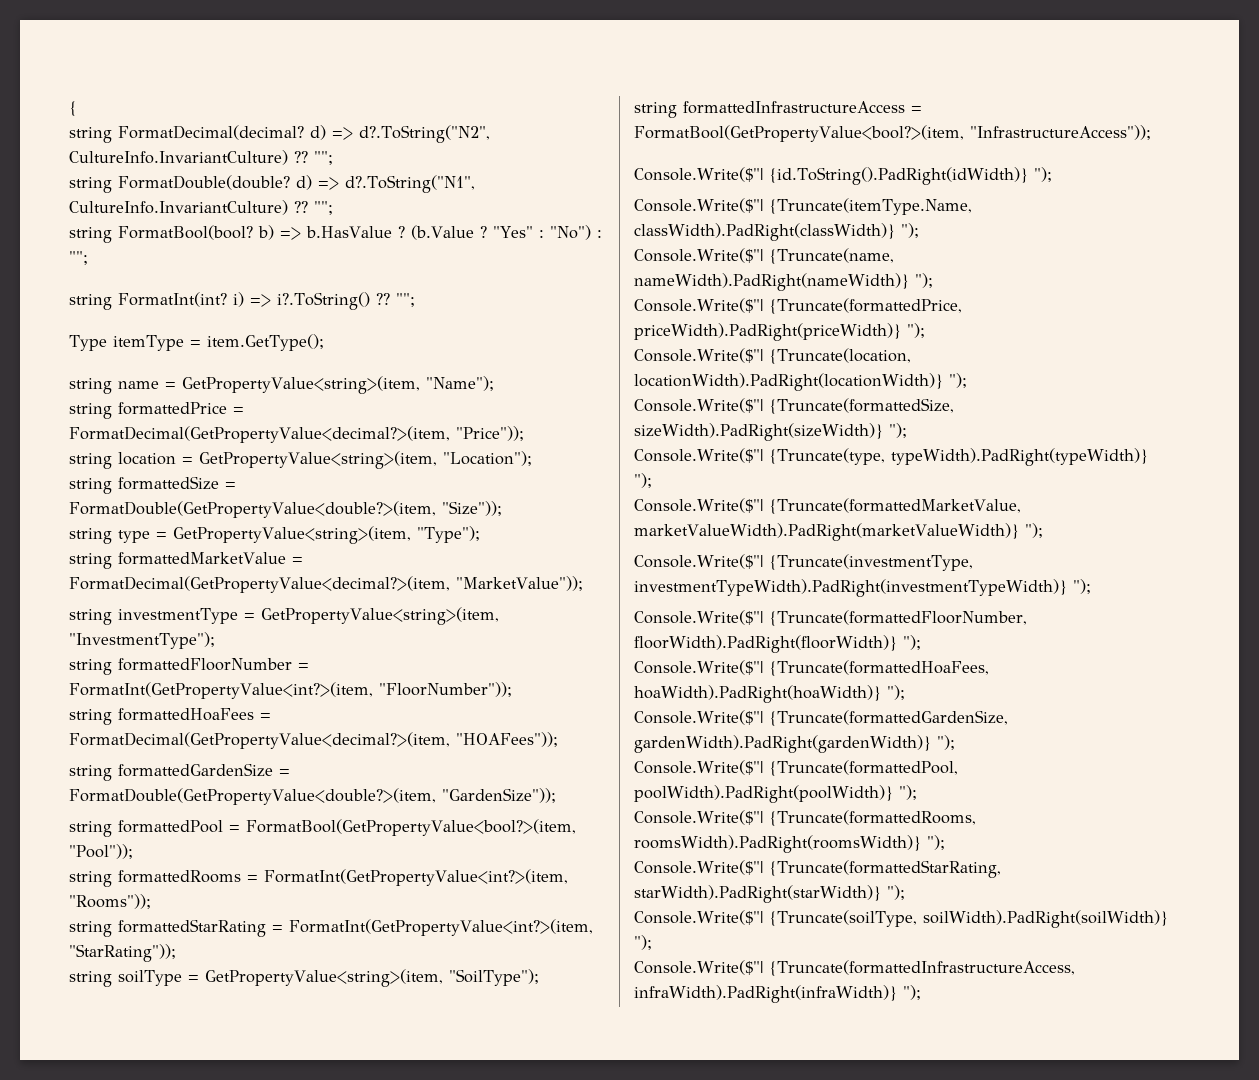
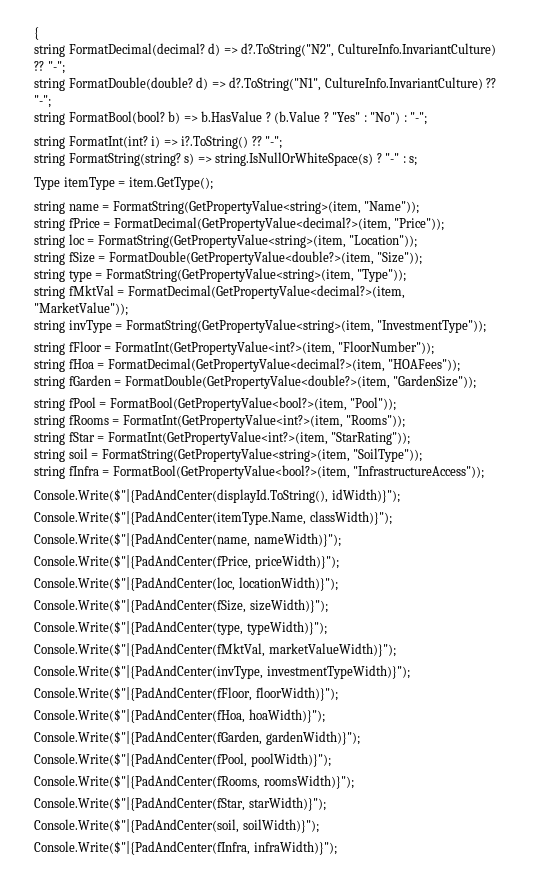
[314,151,333,165] ""; -> [47,61,65,74] "-";
[314,201,333,215] ""; -> [34,95,51,108] "-";
[69,251,88,265] ""; -> [410,112,428,125] "-";
[395,293,415,307] ""; -> [265,136,283,149] [34,152,418,166] "-"; // string FormatString(string? s) => string.IsNullOrWhiteSpace(s) ? "-" : s;
[182,376,494,394] [69,402,227,419] GetPropertyValue<string>(item, "Name"); // string formattedPrice -> [112,200,420,214] [34,218,100,231] FormatString(GetPropertyValue<string>(item, "Name")); // string fPrice
[118,451,532,469] [69,476,219,494] location = GetPropertyValue<string>(item, "Location"); // string formattedSize -> [68,234,418,248] [34,252,95,265] loc = FormatString(GetPropertyValue<string>(item, "Location")); // string fSize
[173,526,480,544] [69,552,286,569] GetPropertyValue<string>(item, "Type"); // string formattedMarketValue -> [105,268,407,282] [34,285,114,299] FormatString(GetPropertyValue<string>(item, "Type")); // string fMktVal
[118,607,499,625] [69,632,215,649] [69,658,292,675] investmentType = GetPropertyValue<string>(item, "InvestmentType"); // string formattedFloorNumber -> [68,319,487,333] [34,341,102,355] invType = FormatString(GetPropertyValue<string>(item, "InvestmentType")); // string fFloor
[118,708,254,721] formattedHoaFees -> [68,359,94,369] fHoa
[118,763,273,777] formattedGardenSize -> [68,375,111,386] fGarden
[118,820,223,833] formattedPool -> [68,397,96,408] fPool
[118,870,241,883] formattedRooms -> [68,415,109,425] fRooms
[118,919,266,937] formattedStarRating -> [68,432,95,442] fStar
[118,969,539,987] [634,101,905,118] soilType = GetPropertyValue<string>(item, "SoilType"); // string formattedInfrastructureAccess -> [68,448,423,462] [34,466,99,479] soil = FormatString(GetPropertyValue<string>(item, "SoilType")); // string fInfra
[634,167,1052,185] [634,198,972,215] [634,223,919,241] [634,248,894,264] [634,273,933,291] [634,298,962,314] [634,323,925,341] [634,348,911,364] [634,373,967,391] [634,398,954,414] [634,423,907,441] [634,448,1148,466] [634,473,652,488] [634,498,1021,514] [634,523,1043,541] [634,554,973,571] [634,579,1091,597] [634,610,1027,626] [634,635,921,653] [634,660,989,676] [634,685,905,703] [634,710,1008,726] [634,735,955,753] [634,760,958,776] [634,785,917,803] [634,810,976,826] [634,835,945,853] [634,860,1001,878] [634,885,905,903] [634,910,1168,928] [634,935,652,950] [634,960,1075,976] [634,985,921,1003] Console.Write($"| {id.ToString().PadRight(idWidth)} "); // Console.Write($"| {Truncate(itemType.Name, classWidth).PadRight(classWidth)} "); // Console.Write($"| {Truncate(name, nameWidth).PadRight(nameWidth)} "); // Console.Write($"| {Truncate(formattedPrice, priceWidth).PadRight(priceWidth)} "); // Console.Write($"| {Truncate(location, locationWidth).PadRight(locationWidth)} "); // Console.Write($"| {Truncate(formattedSize, sizeWidth).PadRight(sizeWidth)} "); // Console.Write($"| {Truncate(type, typeWidth).PadRight(typeWidth)} "); // Console.Write($"| {Truncate(formattedMarketValue, marketValueWidth).PadRight(marketValueWidth)} "); // Console.Write($"| {Truncate(investmentType, investmentTypeWidth).PadRight(investmentTypeWidth)} "); // Console.Write($"| {Truncate(formattedFloorNumber, floorWidth).PadRight(floorWidth)} "); // Console.Write($"| {Truncate(formattedHoaFees, hoaWidth).PadRight(hoaWidth)} "); // Console.Write($"| {Truncate(formattedGardenSize, gardenWidth).PadRight(gardenWidth)} "); // Console.Write($"| {Truncate(formattedPool, poolWidth).PadRight(poolWidth)} "); // Console.Write($"| {Truncate(formattedRooms, roomsWidth).PadRight(roomsWidth)} "); // Console.Write($"| {Truncate(formattedStarRating, starWidth).PadRight(starWidth)} "); // Console.Write($"| {Truncate(soilType, soilWidth).PadRight(soilWidth)} "); // Console.Write($"| {Truncate(formattedInfrastructureAccess, infraWidth).PadRight(infraWidth)} "); -> [34,489,400,503] [34,511,392,525] [34,533,341,547] [34,555,339,569] [34,577,338,591] [34,599,328,613] [34,621,327,635] [34,643,396,657] [34,665,410,679] [34,687,338,701] [34,709,325,723] [34,731,360,745] [34,753,331,767] [34,775,354,789] [34,797,326,811] [34,819,319,833] [34,841,337,855] Console.Write($"|{PadAndCenter(displayId.ToString(), idWidth)}"); // Console.Write($"|{PadAndCenter(itemType.Name, classWidth)}"); // Console.Write($"|{PadAndCenter(name, nameWidth)}"); // Console.Write($"|{PadAndCenter(fPrice, priceWidth)}"); // Console.Write($"|{PadAndCenter(loc, locationWidth)}"); // Console.Write($"|{PadAndCenter(fSize, sizeWidth)}"); // Console.Write($"|{PadAndCenter(type, typeWidth)}"); // Console.Write($"|{PadAndCenter(fMktVal, marketValueWidth)}"); // Console.Write($"|{PadAndCenter(invType, investmentTypeWidth)}"); // Console.Write($"|{PadAndCenter(fFloor, floorWidth)}"); // Console.Write($"|{PadAndCenter(fHoa, hoaWidth)}"); // Console.Write($"|{PadAndCenter(fGarden, gardenWidth)}"); // Console.Write($"|{PadAndCenter(fPool, poolWidth)}"); // Console.Write($"|{PadAndCenter(fRooms, roomsWidth)}"); // Console.Write($"|{PadAndCenter(fStar, starWidth)}"); // Console.Write($"|{PadAndCenter(soil, soilWidth)}"); // Console.Write($"|{PadAndCenter(fInfra, infraWidth)}");

